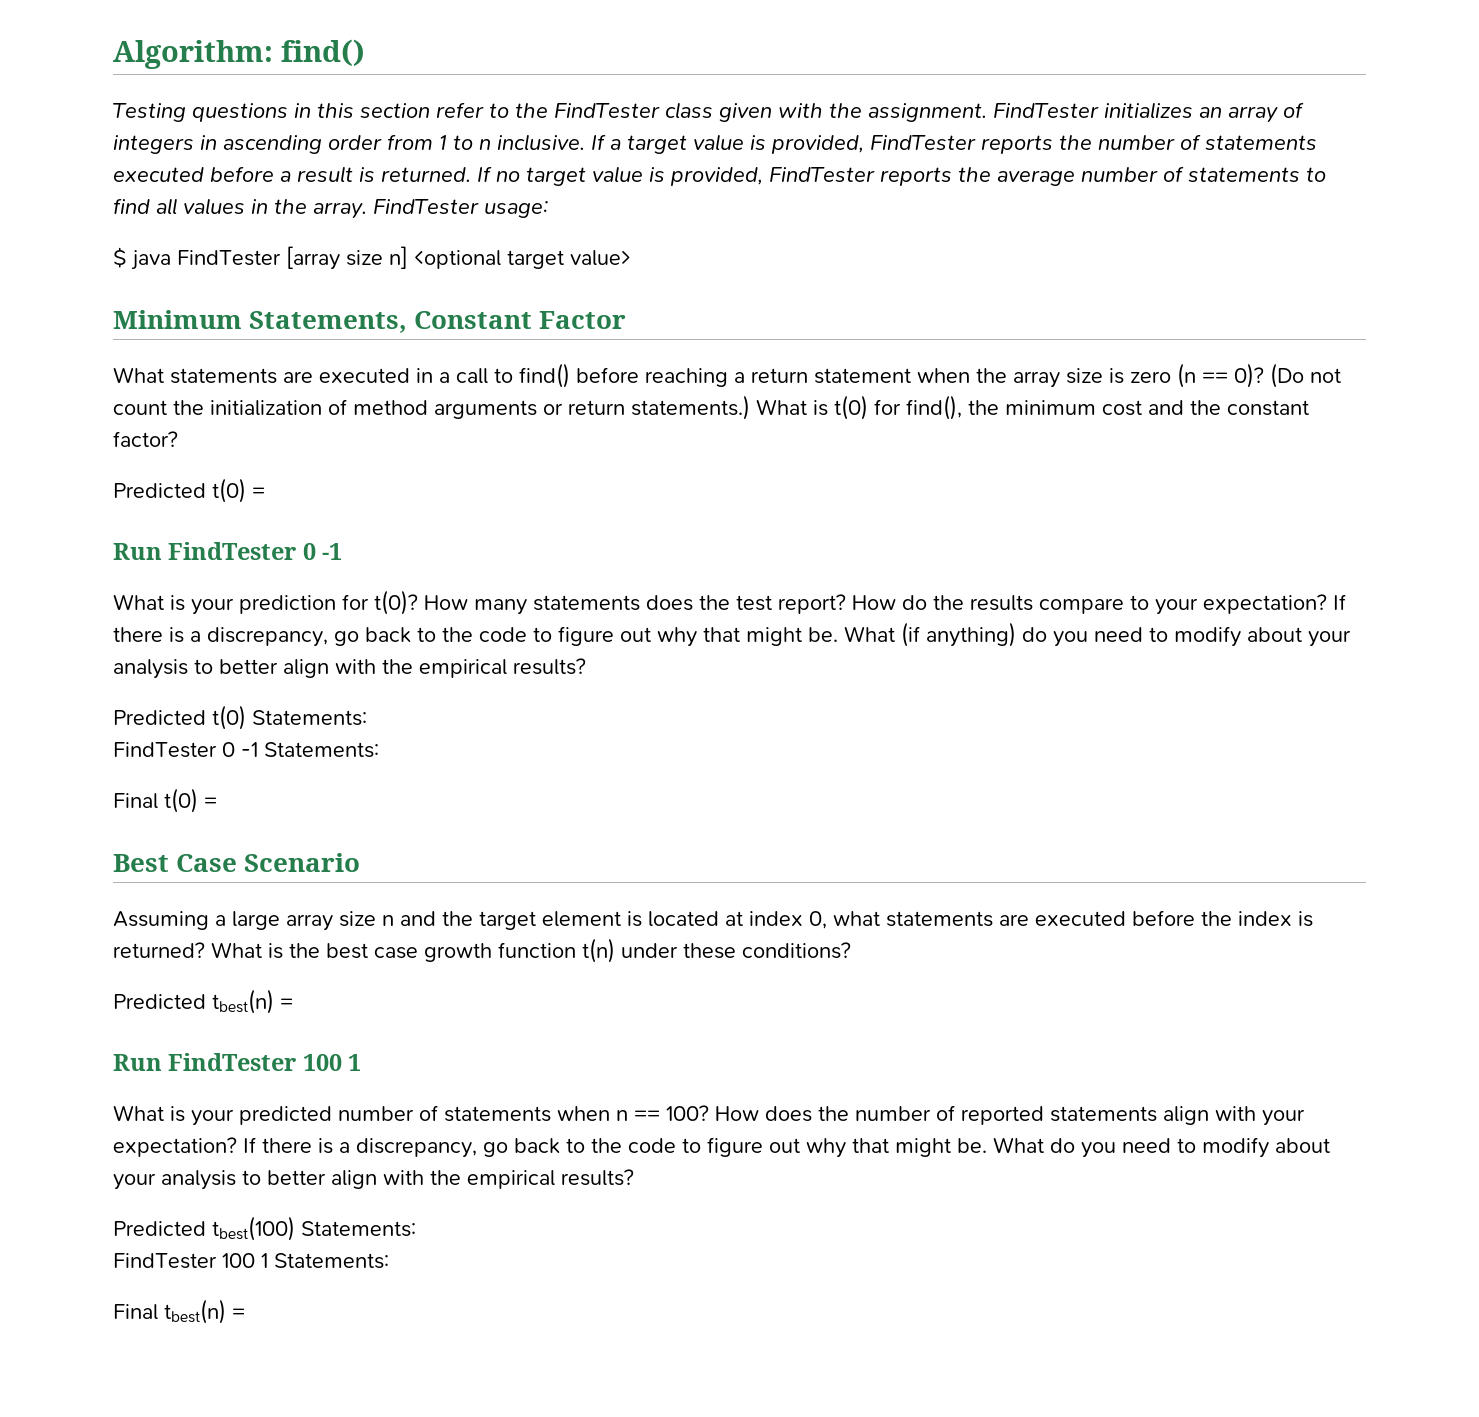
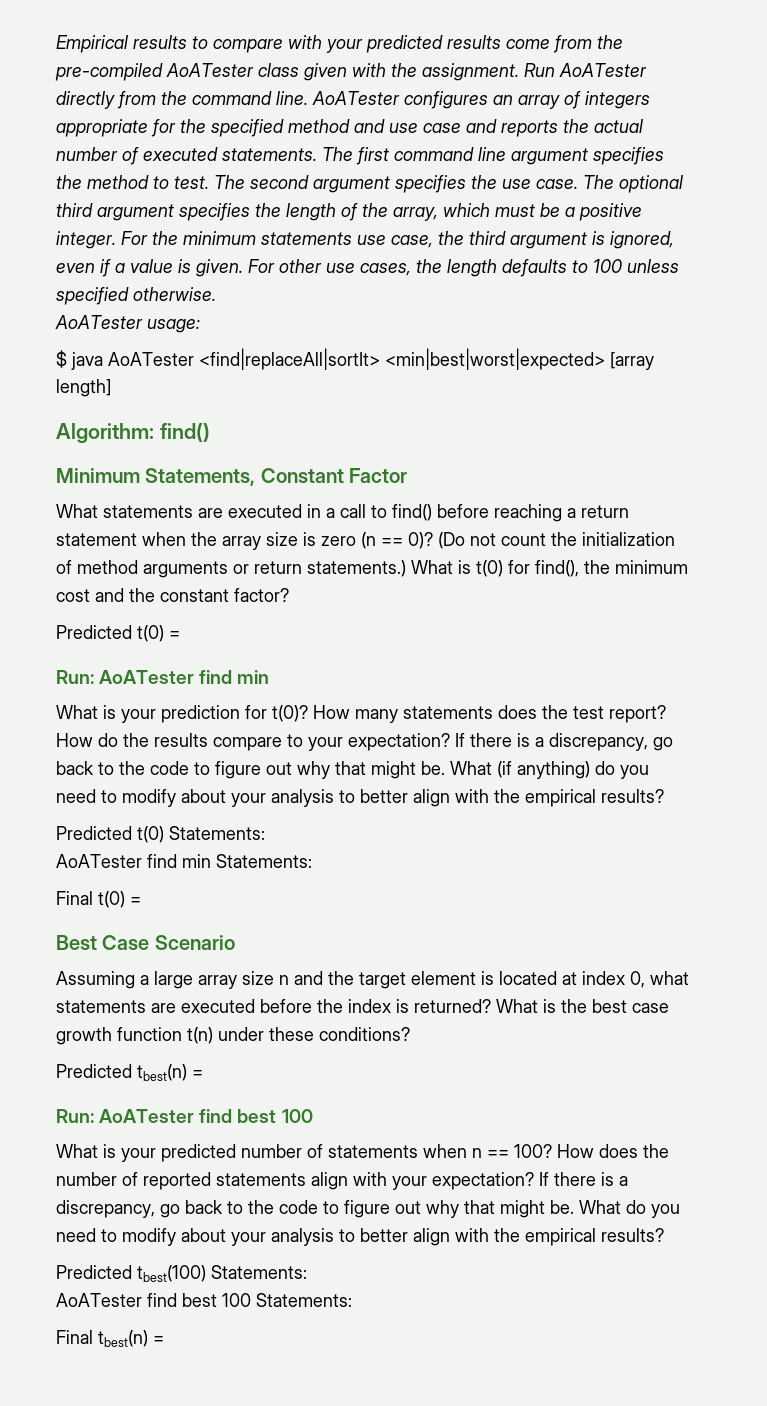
[113,39,365,69] [113,102,660,122] Algorithm: find() // Testing questions in this section refer to the FindTester -> [56,35,623,53] [55,63,254,81] Empirical results to compare with your predicted results come from the pre-compiled AoATester
[993,102,1304,123] [113,134,1317,154] [113,166,1326,186] [113,198,548,219] [113,246,631,270] FindTester initializes an array of integers in ascending order from 1 to n inclusive. If a target value is provided, FindTester reports the number of statements executed before a result is returned. If no target value is provided, FindTester reports the average number of statements to find all values in the array. FindTester usage: // $ java FindTester [array size n] <optional target value> -> [524,63,647,77] [56,91,650,109] [56,119,643,137] [56,147,664,165] [56,175,683,193] [56,203,642,221] [56,231,674,249] [56,259,679,277] [56,287,216,305] [55,315,200,333] [56,348,654,370] [56,379,111,397] [56,422,210,443] Run AoATester directly from the command line. AoATester configures an array of integers appropriate for the specified method and use case and reports the actual number of executed statements. The first command line argument specifies the method to test. The second argument specifies the use case. The optional third argument specifies the length of the array, which must be a positive integer. For the minimum statements use case, the third argument is ignored, even if a value is given. For other use cases, the length defaults to 100 unless specified otherwise. // AoATester usage: // $ java AoATester <find|replaceAll|sortIt> <min|best|worst|expected> [array length] // Algorithm: find()
[113,542,343,560] Run FindTester 0 -1 -> [56,670,270,684] Run: AoATester find min
[113,742,258,758] FindTester 0 -1 -> [56,854,211,868] AoATester find min
[113,1053,362,1071] Run FindTester 100 1 -> [56,1109,313,1123] Run: AoATester find best 100
[113,1253,268,1269] FindTester 100 1 -> [56,1293,251,1307] AoATester find best 100

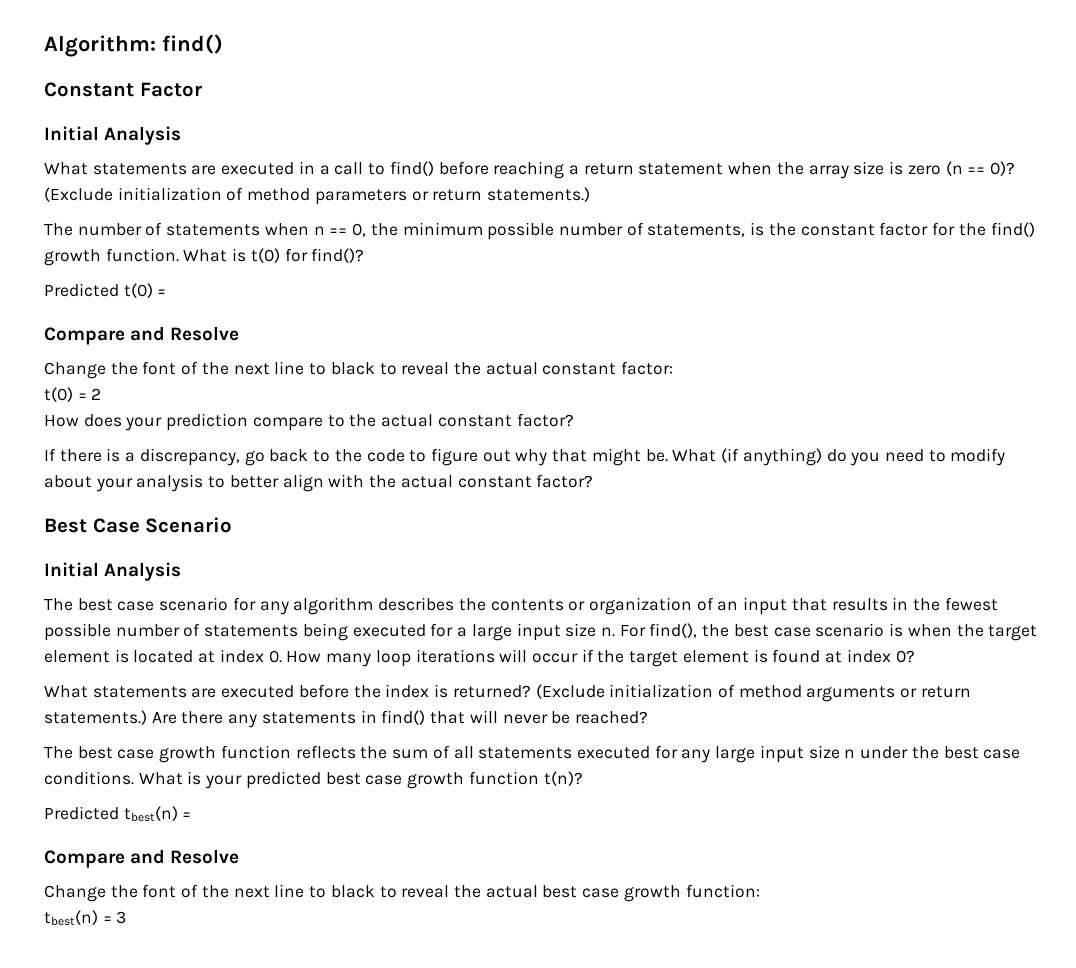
[56,35,623,53] [55,63,647,81] [56,91,650,109] [56,119,643,137] [56,147,664,165] [56,175,683,193] [56,203,642,221] [56,231,674,249] [56,259,679,277] [56,287,216,305] [55,315,200,333] [56,348,654,370] [56,379,111,397] Empirical results to compare with your predicted results come from the pre-compiled AoATester class given with the assignment. Run AoATester directly from the command line. AoATester configures an array of integers appropriate for the specified method and use case and reports the actual number of executed statements. The first command line argument specifies the method to test. The second argument specifies the use case. The optional third argument specifies the length of the array, which must be a positive integer. For the minimum statements use case, the third argument is ignored, even if a value is given. For other use cases, the length defaults to 100 unless specified otherwise. // AoATester usage: // $ java AoATester <find|replaceAll|sortIt> <min|best|worst|expected> [array length] // -> (44, 46) none
[56,468,256,486] Minimum Statements, -> (223, 44) none
(408, 475) none -> [44,126,182,145] // Initial Analysis
[438,532,675,549] [56,560,688,578] [56,588,289,602] [56,625,180,642] [56,670,270,684] [56,705,666,723] [56,733,450,751] (Do not count the initialization of method arguments or return statements.) What is t(0) for find(), the minimum cost and the constant factor? // Predicted t(0) = // Run: AoATester find min // What is your prediction for t(0)? How many statements does the test report? How do the results compare to your expectation? -> [44,187,591,205] [44,222,1035,240] [44,248,365,266] [44,283,167,298] [44,326,240,345] [44,361,674,379] [44,387,102,402] [44,413,574,431] (Exclude initialization of method parameters or return statements.) // The number of statements when n == 0, the minimum possible number of statements, is the constant factor for the find() growth function. What is t(0) for find()? // Predicted t(0) = // Compare and Resolve // Change the font of the next line to black to reveal the actual constant factor: // t(0) = 2 // How does your prediction compare to the actual constant factor? //
[525,789,664,807] [56,826,265,843] [56,854,312,868] [56,891,141,908] [56,935,235,950] [56,971,323,989] empirical results? // Predicted t(0) Statements: // AoATester find min Statements: // Final t(0) = // Best Case Scenario // Assuming a large array size n and -> [400,474,594,488] [44,517,233,533] [44,562,182,581] [44,597,998,615] [44,623,952,641] actual constant factor? // Best Case Scenario // Initial Analysis // The best case scenario for any algorithm describes the contents or organization of an input that results in the fewest possible number of statements being executed for a large input size n. For find(), the best case scenario is when
[630,971,689,988] 0, what -> [268,649,915,667] [44,685,88,698] 0. How many loop iterations will occur if the target element is found at index 0? // What
[496,999,669,1013] [56,1027,410,1045] [56,1064,203,1081] [56,1109,313,1123] [56,1144,669,1162] [56,1172,628,1190] [56,1200,680,1218] [56,1228,664,1246] [56,1265,307,1282] [56,1293,352,1307] [56,1330,164,1347] What is the best case growth function t(n) under these conditions? // Predicted tbest(n) = // Run: AoATester find best 100 // What is your predicted number of statements when n == 100? How does the number of reported statements align with your expectation? If there is a discrepancy, go back to the code to figure out why that might be. What do you need to modify about your analysis to better align with the empirical results? // Predicted tbest(100) Statements: // AoATester find best 100 Statements: // Final tbest(n) = -> [535,684,971,702] [44,710,648,728] [44,745,1021,763] [44,771,583,789] [44,806,192,822] [44,849,240,868] [44,884,760,902] [44,910,127,926] (Exclude initialization of method arguments or return statements.) Are there any statements in find() that will never be reached? // The best case growth function reflects the sum of all statements executed for any large input size n under the best case conditions. What is your predicted best case growth function t(n)? // Predicted tbest(n) = // Compare and Resolve // Change the font of the next line to black to reveal the actual best case growth function: // tbest(n) = 3

